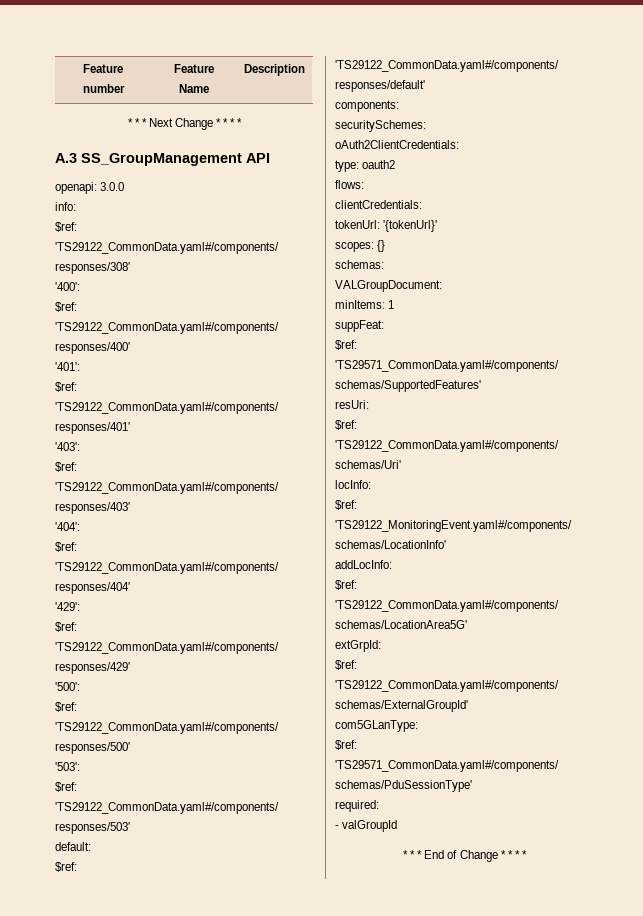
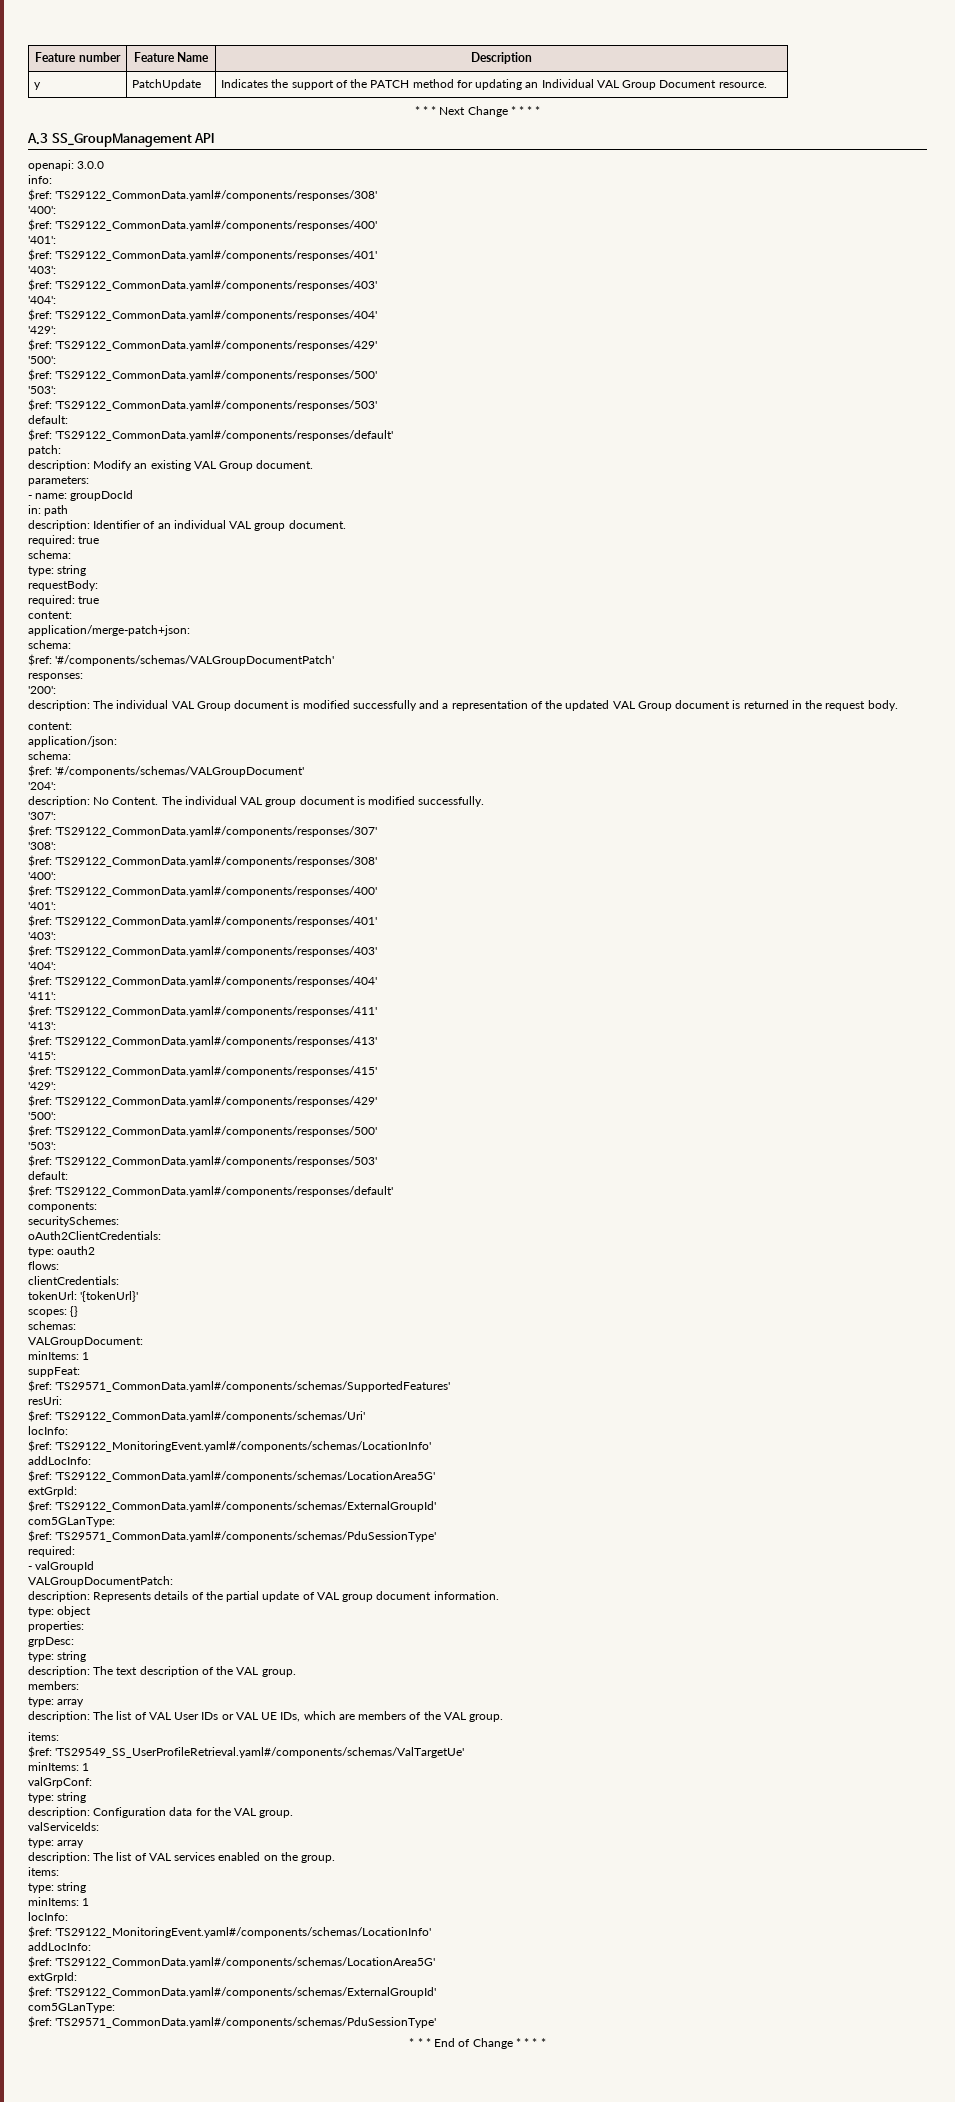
(305, 70) none -> [34,82,42,90] [132,79,202,90] [221,79,767,90] // y | PatchUpdate | Indicates the support of the PATCH method for updating an Individual VAL Group Document resource.
(425, 86) none -> [28,445,61,456] [28,460,314,471] [28,476,89,486] [28,490,134,501] [28,505,69,516] [28,520,346,531] [28,535,100,546] [28,550,71,559] [28,565,87,576] [28,580,98,591] [28,595,100,606] [28,611,72,619] [28,625,190,636] [28,640,71,649] [28,654,335,666] [28,673,83,681] [28,686,56,694] [28,700,898,711] [28,722,72,730] [28,736,117,747] [28,751,71,760] [28,765,305,777] [28,782,56,790] [28,796,485,807] [28,812,56,820] [28,825,378,837] [28,842,56,850] [28,855,378,867] [28,872,56,880] [28,885,378,897] [28,902,56,910] [28,915,378,927] [28,932,56,940] [28,945,378,957] [28,962,56,970] [28,975,378,987] [28,992,56,1000] [28,1005,378,1017] [28,1022,56,1030] [28,1035,378,1047] [28,1052,56,1060] [28,1065,378,1077] [28,1082,56,1090] [28,1095,378,1107] [28,1112,56,1120] [28,1125,378,1137] [28,1142,56,1150] [28,1155,378,1167] [28,1171,68,1180] [28,1185,394,1197] // patch: // description: Modify an existing VAL Group document. // parameters: // - name: groupDocId // in: path // description: Identifier of an individual VAL group document. // required: true // schema: // type: string // requestBody: // required: true // content: // application/merge-patch+json: // schema: // $ref: '#/components/schemas/VALGroupDocumentPatch' // responses: // '200': // description: The individual VAL Group document is modified successfully and a representation of the updated VAL Group document is returned in the request body. // content: // application/json: // schema: // $ref: '#/components/schemas/VALGroupDocument' // '204': // description: No Content. The individual VAL group document is modified successfully. // '307': // $ref: 'TS29122_CommonData.yaml#/components/responses/307' // '308': // $ref: 'TS29122_CommonData.yaml#/components/responses/308' // '400': // $ref: 'TS29122_CommonData.yaml#/components/responses/400' // '401': // $ref: 'TS29122_CommonData.yaml#/components/responses/401' // '403': // $ref: 'TS29122_CommonData.yaml#/components/responses/403' // '404': // $ref: 'TS29122_CommonData.yaml#/components/responses/404' // '411': // $ref: 'TS29122_CommonData.yaml#/components/responses/411' // '413': // $ref: 'TS29122_CommonData.yaml#/components/responses/413' // '415': // $ref: 'TS29122_CommonData.yaml#/components/responses/415' // '429': // $ref: 'TS29122_CommonData.yaml#/components/responses/429' // '500': // $ref: 'TS29122_CommonData.yaml#/components/responses/500' // '503': // $ref: 'TS29122_CommonData.yaml#/components/responses/503' // default: // $ref: 'TS29122_CommonData.yaml#/components/responses/default'
(398, 826) none -> [28,1576,173,1587] [28,1591,499,1602] [28,1606,92,1617] [28,1621,84,1632] [28,1637,74,1647] [28,1651,87,1662] [28,1666,296,1677] [28,1681,79,1690] [28,1697,85,1707] [28,1711,504,1722] [28,1732,59,1741] [28,1746,465,1758] [28,1762,90,1771] [28,1777,92,1788] [28,1792,87,1803] [28,1807,294,1818] [28,1822,99,1831] [28,1838,85,1848] [28,1852,336,1863] [28,1867,59,1876] [28,1882,87,1893] [28,1897,90,1906] [28,1912,68,1921] [28,1926,432,1938] [28,1942,91,1951] [28,1956,436,1968] [28,1972,77,1983] [28,1986,437,1998] [28,2003,115,2013] [28,2016,437,2028] // VALGroupDocumentPatch: // description: Represents details of the partial update of VAL group document information. // type: object // properties: // grpDesc: // type: string // description: The text description of the VAL group. // members: // type: array // description: The list of VAL User IDs or VAL UE IDs, which are members of the VAL group. // items: // $ref: 'TS29549_SS_UserProfileRetrieval.yaml#/components/schemas/ValTargetUe' // minItems: 1 // valGrpConf: // type: string // description: Configuration data for the VAL group. // valServiceIds: // type: array // description: The list of VAL services enabled on the group. // items: // type: string // minItems: 1 // locInfo: // $ref: 'TS29122_MonitoringEvent.yaml#/components/schemas/LocationInfo' // addLocInfo: // $ref: 'TS29122_CommonData.yaml#/components/schemas/LocationArea5G' // extGrpId: // $ref: 'TS29122_CommonData.yaml#/components/schemas/ExternalGroupId' // com5GLanType: // $ref: 'TS29571_CommonData.yaml#/components/schemas/PduSessionType'

